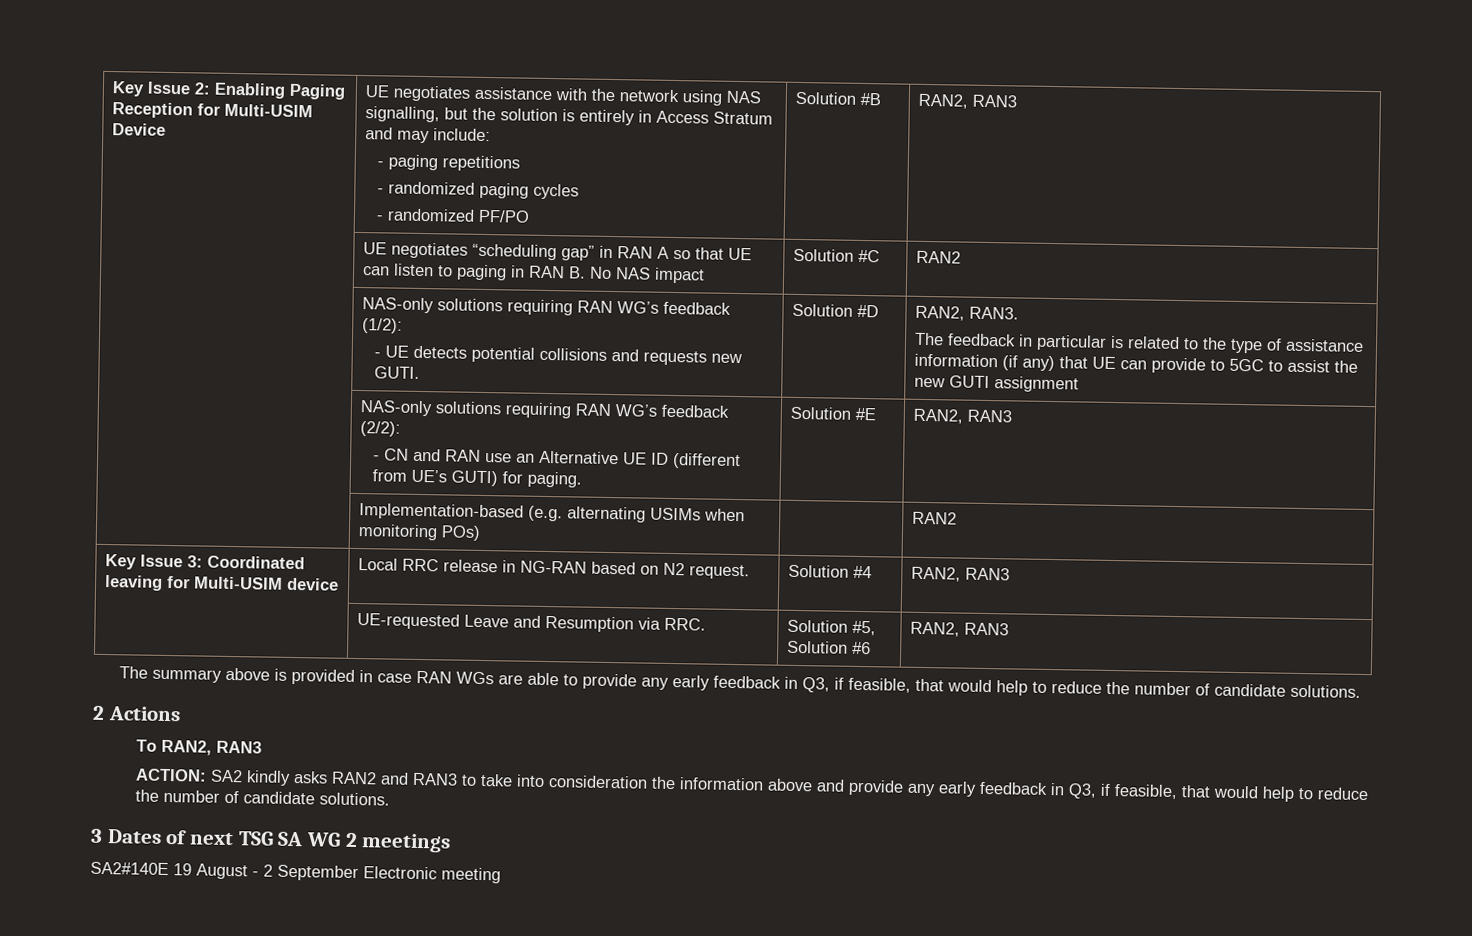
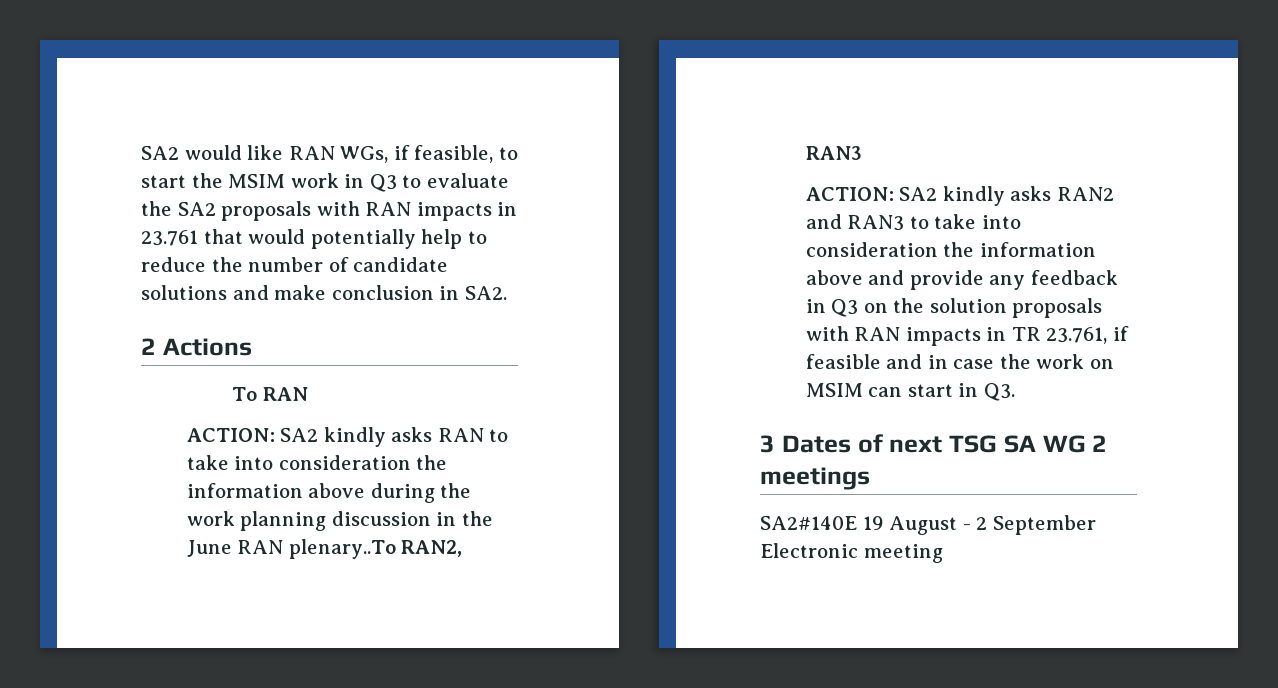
[112,81,347,100] [112,102,314,119] [112,123,167,136] [365,85,762,106] [365,106,774,126] [365,127,492,144] [377,154,521,172] [377,181,580,200] [376,208,531,223] [795,91,882,106] [918,93,1018,109] [363,242,753,261] [363,263,706,284] [793,248,881,263] [916,250,962,264] [362,297,732,316] [362,318,404,334] [374,345,743,366] [374,366,421,379] [792,303,880,318] [915,305,1020,321] [914,332,1365,354] [914,353,1359,374] [914,375,1080,393] [360,400,730,419] [360,421,402,437] [373,448,742,470] [372,469,583,488] [790,406,877,421] [913,408,1013,424] [359,503,746,523] [358,524,482,541] [912,511,958,525] [105,553,306,570] [104,574,340,591] [358,558,751,580] [788,564,873,579] [911,566,1011,582] [357,613,707,633] [787,619,877,636] [787,640,872,655] [910,621,1010,637] [119,666,1362,698] [92,705,181,722] [136,739,158,752] Key Issue 2: Enabling Paging Reception for Multi-USIM Device | UE negotiates assistance with the network using NAS signalling, but the solution is entirely in Access Stratum and may include: // - paging repetitions // - randomized paging cycles // - randomized PF/PO | Solution #B | RAN2, RAN3 // | UE negotiates “scheduling gap” in RAN A so that UE can listen to paging in RAN B. No NAS impact | Solution #C | RAN2 // | NAS-only solutions requiring RAN WG’s feedback (1/2): // - UE detects potential collisions and requests new GUTI. | Solution #D | RAN2, RAN3. // The feedback in particular is related to the type of assistance information (if any) that UE can provide to 5GC to assist the new GUTI assignment // | NAS-only solutions requiring RAN WG’s feedback (2/2): // - CN and RAN use an Alternative UE ID (different from UE’s GUTI) for paging. | Solution #E | RAN2, RAN3 // | Implementation-based (e.g. alternating USIMs when monitoring POs) | | RAN2 // Key Issue 3: Coordinated leaving for Multi-USIM device | Local RRC release in NG-RAN based on N2 request. | Solution #4 | RAN2, RAN3 // | UE-requested Leave and Resumption via RRC. | Solution #5, Solution #6 | RAN2, RAN3 // The summary above is provided in case RAN WGs are able to provide any early feedback in Q3, if feasible, that would help to reduce the number of candidate solutions. // 2 Actions // To -> [141,145,518,163] [141,173,509,192] [141,201,518,221] [141,229,487,249] [141,257,449,272] [141,285,507,300] [141,338,252,356] [232,387,308,401] [186,427,509,447] [186,455,448,470] [186,483,472,503] [186,511,493,531] [186,539,396,559] SA2 would like RAN WGs, if feasible, to start the MSIM work in Q3 to evaluate the SA2 proposals with RAN impacts in 23.761 that would potentially help to reduce the number of candidate solutions and make conclusion in SA2. // 2 Actions // To RAN // ACTION: SA2 kindly asks RAN to take into consideration the information above during the work planning discussion in the June RAN plenary..To
[938,781,1369,802] [135,789,391,806] early feedback in Q3, if feasible, that would help to reduce the number of candidate solutions. -> [1030,270,1118,285] [805,298,1103,318] [805,326,1129,346] [805,354,1114,369] [805,383,1015,401] feedback in Q3 on the solution proposals with RAN impacts in TR 23.761, if feasible and in case the work on MSIM can start in Q3.

